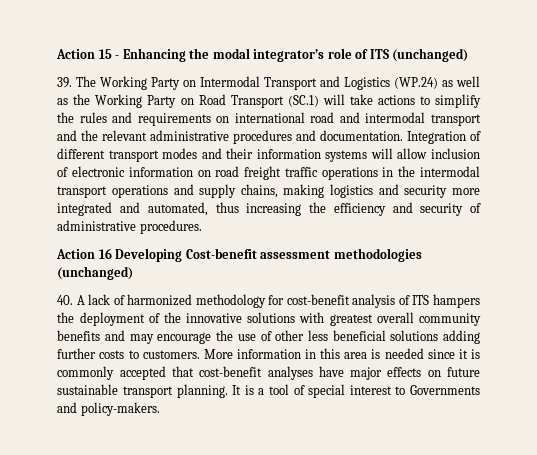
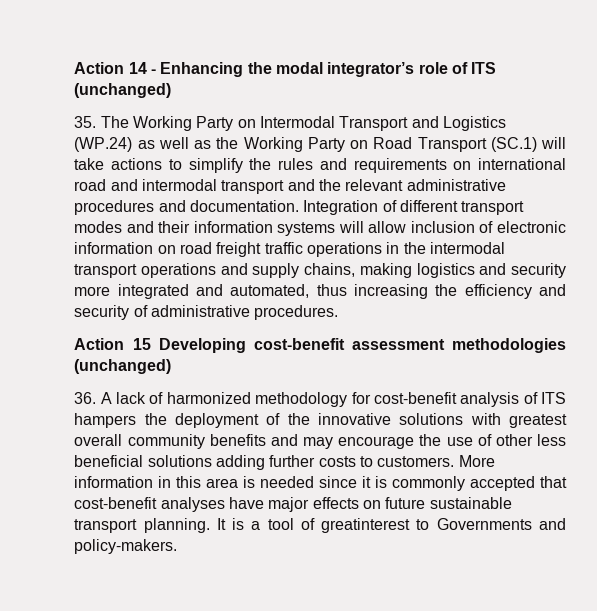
[56,49,112,59] Action 15 -> [74,62,147,74] Action 14
[57,77,73,88] 39. -> [74,116,97,128] 35.
[98,248,257,262] 16 Developing Cost-benefit -> [132,338,345,353] 15 Developing cost-benefit
[57,295,74,305] 40. -> [74,392,97,404] 36.
[308,384,392,398] special interest -> [321,518,411,533] greatinterest

